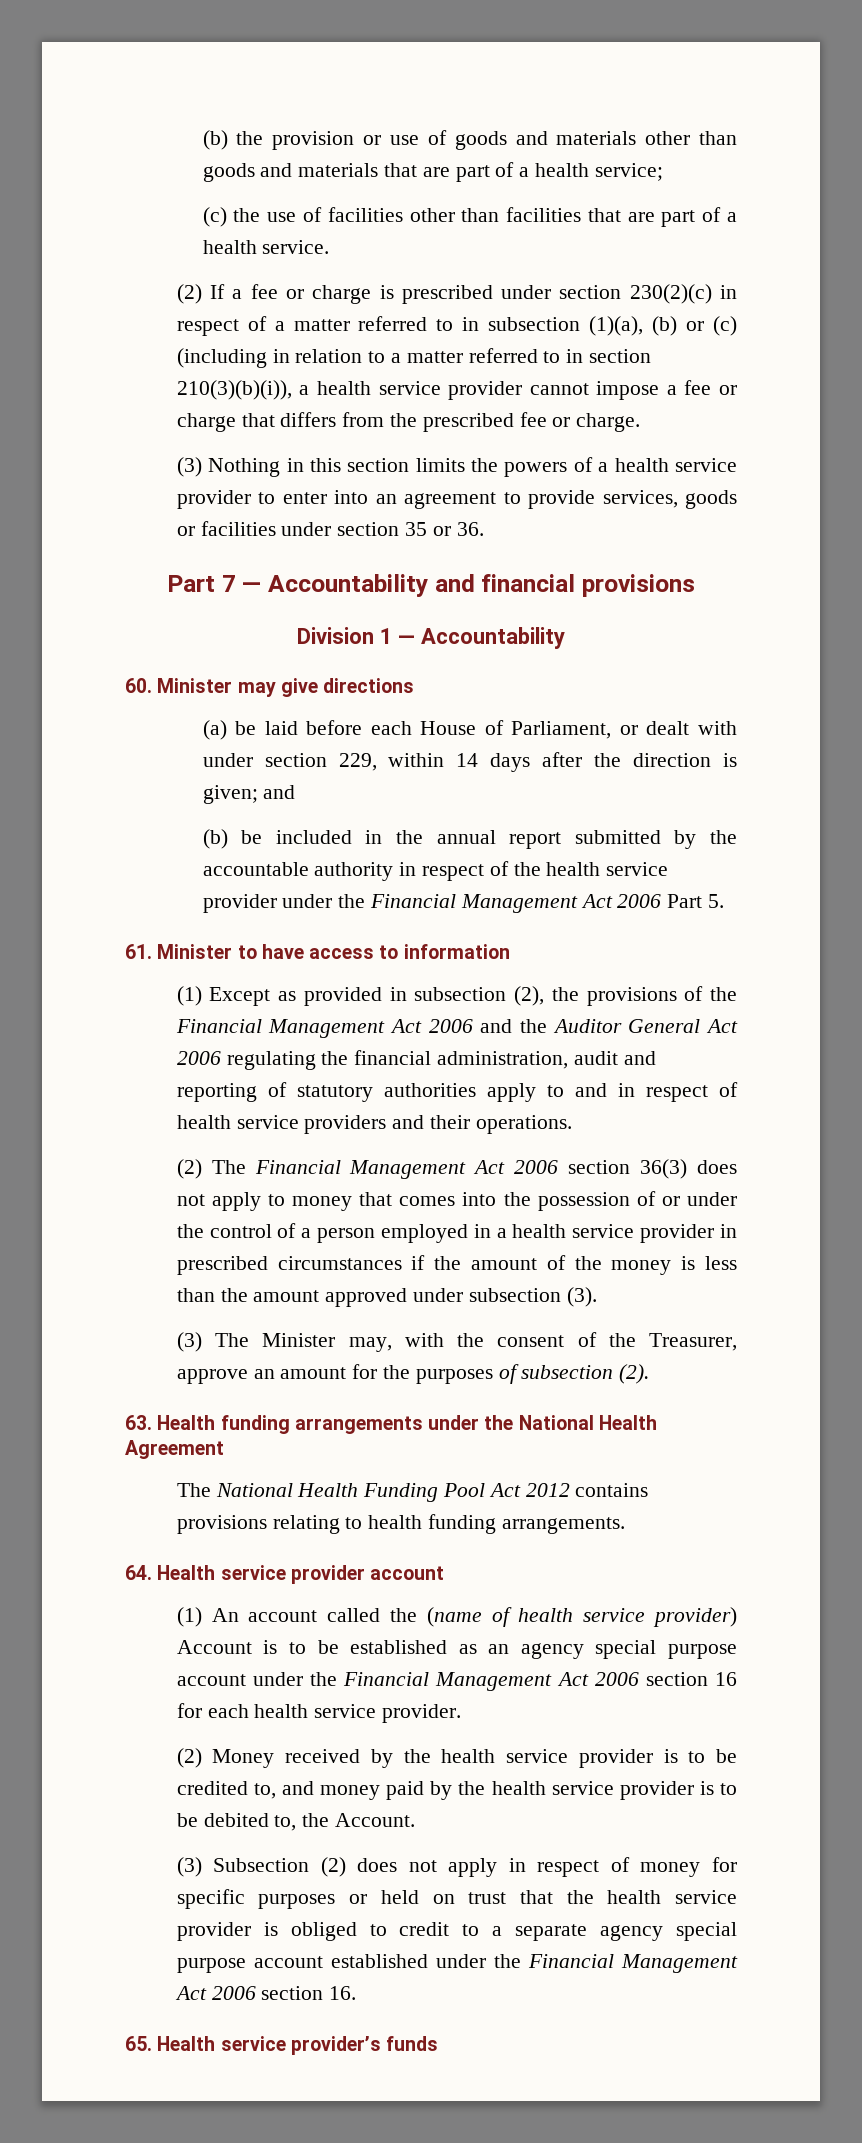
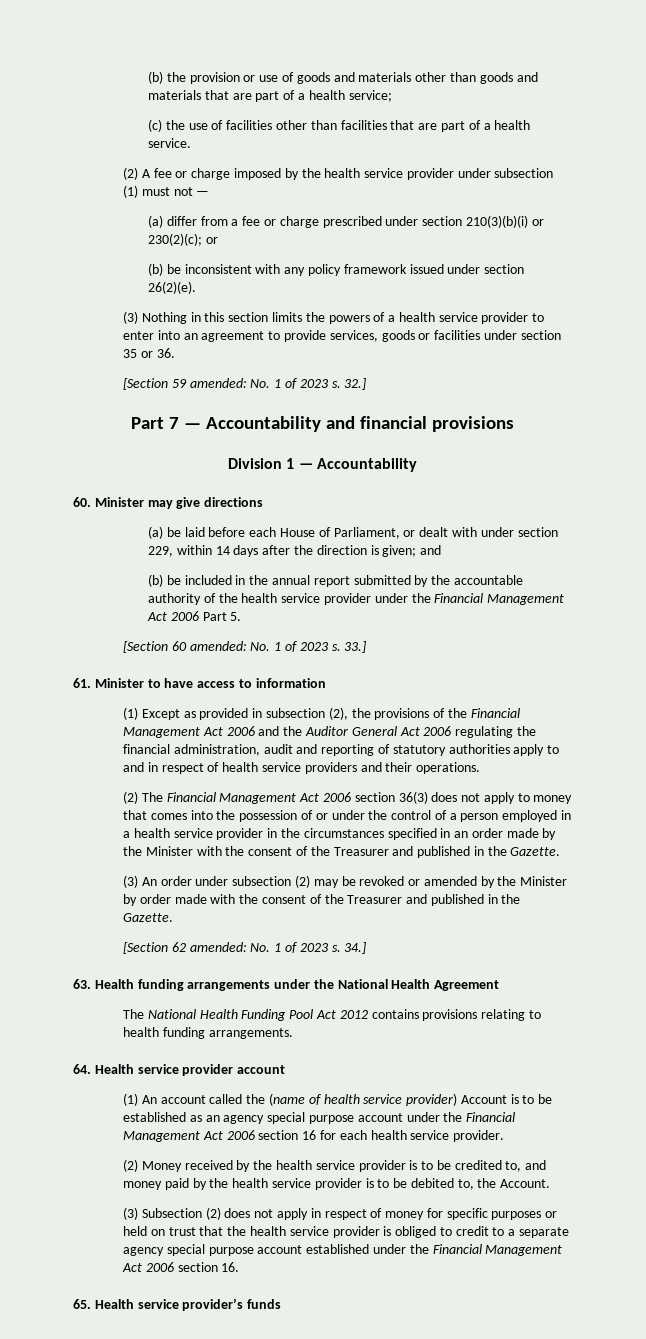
[210,284,394,304] If a fee or charge is -> [141,168,554,180] [123,185,210,198] [148,215,319,228] A fee or charge imposed by the health service provider under subsection (1) must not — // (a) differ from a fee or charge
[629,284,737,304] [176,316,738,336] [176,348,652,368] [176,380,738,400] [176,412,641,432] 230(2)(c) in respect of a matter referred to in subsection (1)(a), (b) or (c) (including in relation to a matter referred to in section 210(3)(b)(i)), a health service provider cannot impose a fee or charge that differs from the prescribed fee or charge. -> [465,215,544,228] [148,233,218,246] [148,263,525,276] [148,281,197,294] 210(3)(b)(i) or 230(2)(c); or // (b) be inconsistent with any policy framework issued under section 26(2)(e).
(484, 529) none -> [123,378,367,390] // [Section 59 amended: No. 1 of 2023 s. 32.]
[399,862,485,881] in respect -> (202, 599) none
(725, 901) none -> [123,641,367,653] // [Section 60 amended: No. 1 of 2023 s. 33.]
[176,1255,738,1275] [176,1287,597,1307] [176,1332,737,1352] [176,1364,650,1384] prescribed circumstances if the amount of the money is less than the amount approved under subsection (3). // (3) The Minister may, with the consent of the Treasurer, approve an amount for the purposes of subsection (2). -> [281,828,557,840] [123,846,561,858] [123,875,568,888] [123,894,521,906] [123,913,174,922] [123,942,367,954] the circumstances specified in an order made by the Minister with the consent of the Treasurer and published in the Gazette. // (3) An order under subsection (2) may be revoked or amended by the Minister by order made with the consent of the Treasurer and published in the Gazette. // [Section 62 amended: No. 1 of 2023 s. 34.]

